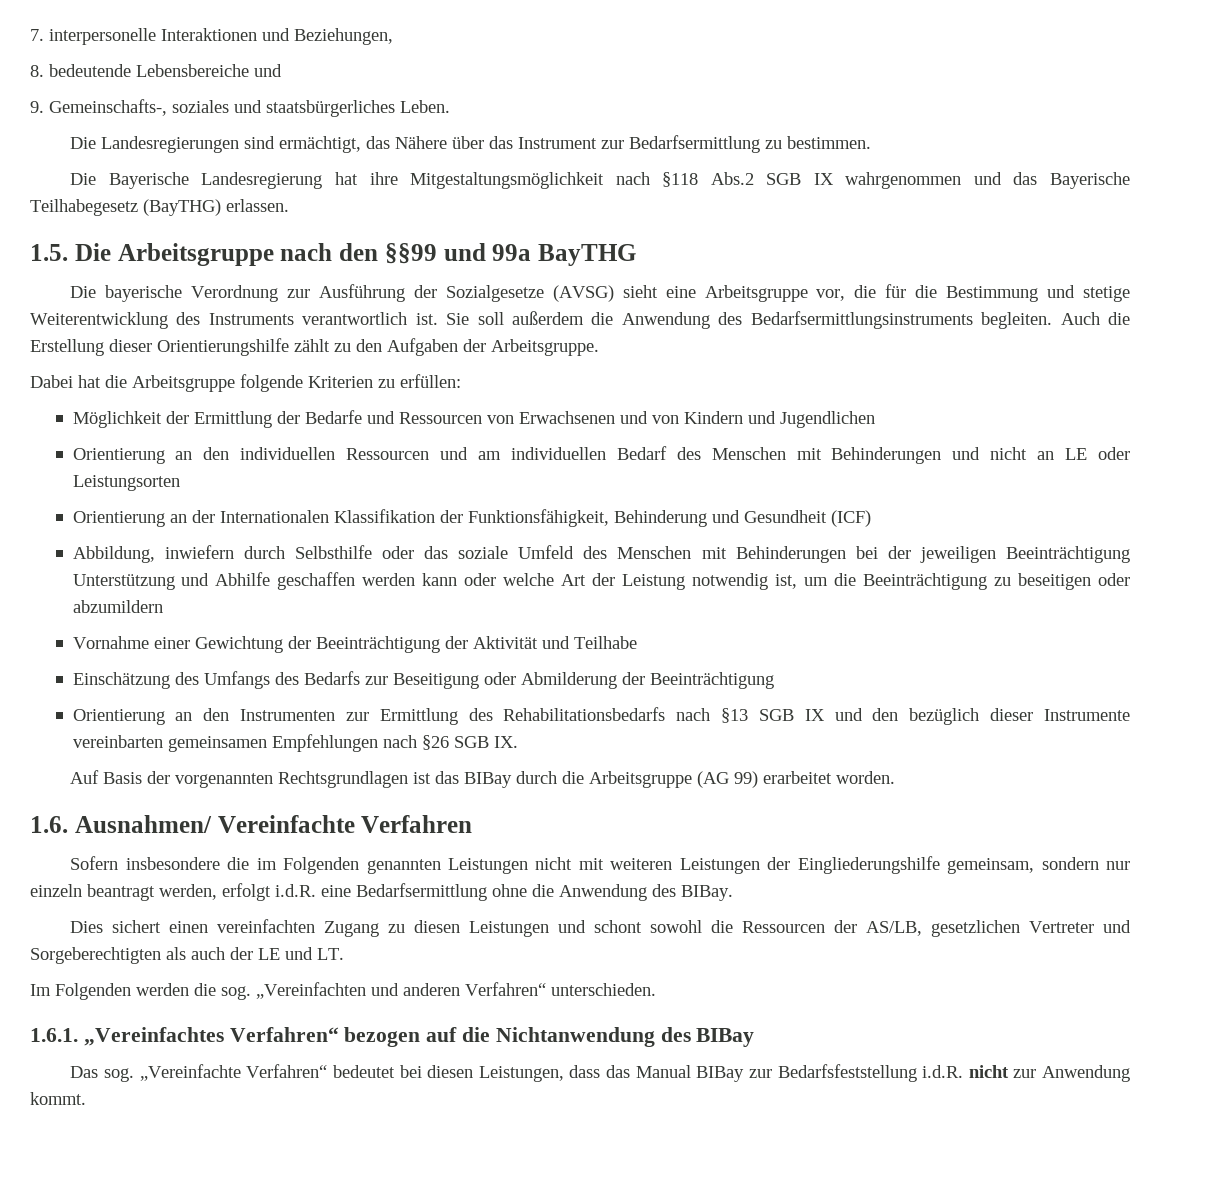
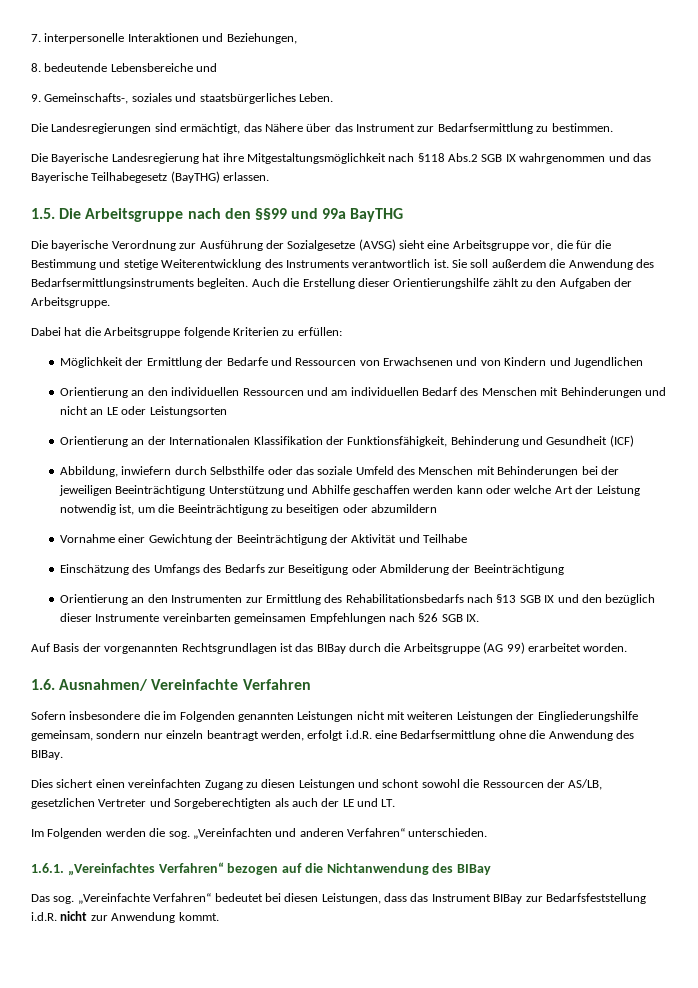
[635,1065,691,1078] Manual -> [431,894,491,902] Instrument

